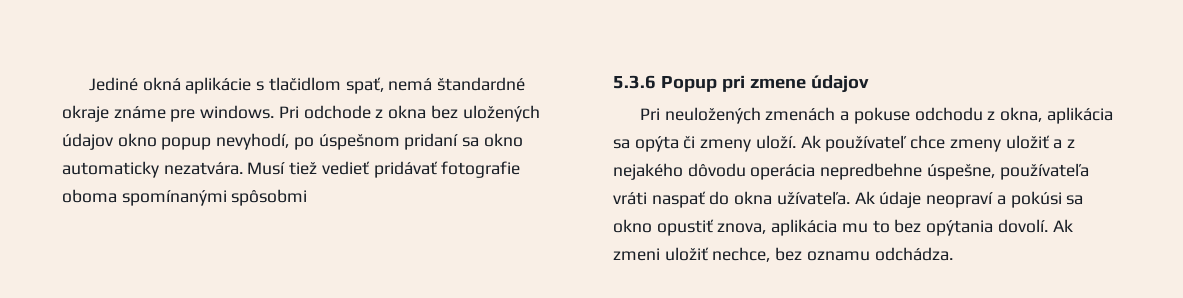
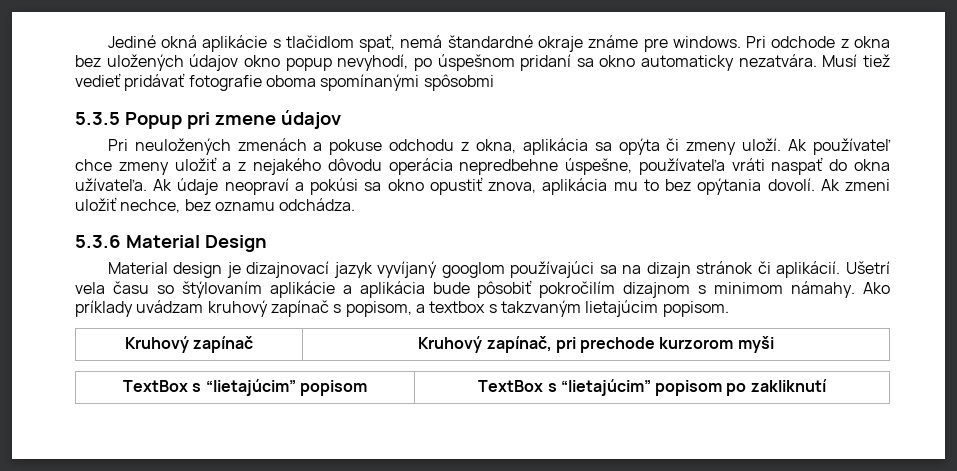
[613,75,656,89] 5.3.6 -> [75,112,120,125] 5.3.5
(953, 254) none -> [75,235,267,252] [107,261,890,278] [75,280,891,298] [75,300,729,317] [124,336,254,353] [418,336,774,353] [123,379,367,396] [478,379,827,396] // 5.3.6 Material Design // Material design je dizajnovací jazyk vyvíjaný googlom používajúci sa na dizajn stránok či aplikácií. Ušetrí vela času so štýlovaním aplikácie a aplikácia bude pôsobiť pokročilím dizajnom s minimom námahy. Ako príklady uvádzam kruhový zapínač s popisom, a textbox s takzvaným lietajúcim popisom. // Kruhový zapínač | Kruhový zapínač, pri prechode kurzorom myši // TextBox s “lietajúcim” popisom | TextBox s “lietajúcim” popisom po zakliknutí

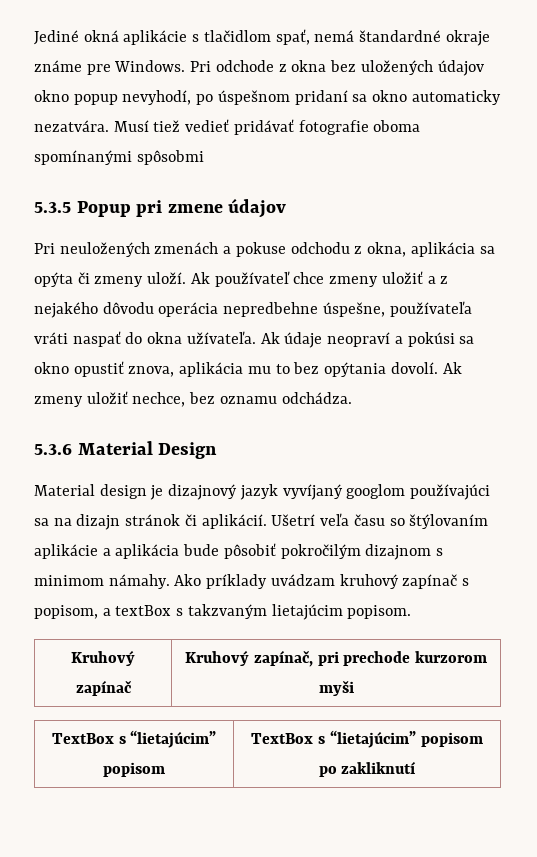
[672,36,741,48] windows. -> [114,60,186,72] Windows.
[845,179,891,191] zmeni -> [34,396,83,407] zmeny
[246,261,330,278] dizajnovací -> [168,484,238,500] dizajnový
[75,282,105,294] vela -> [320,513,350,526] veľa
[539,281,616,298] pokročilím -> [280,544,361,559] pokročilým
[429,301,486,313] textbox -> [115,605,172,616] textBox

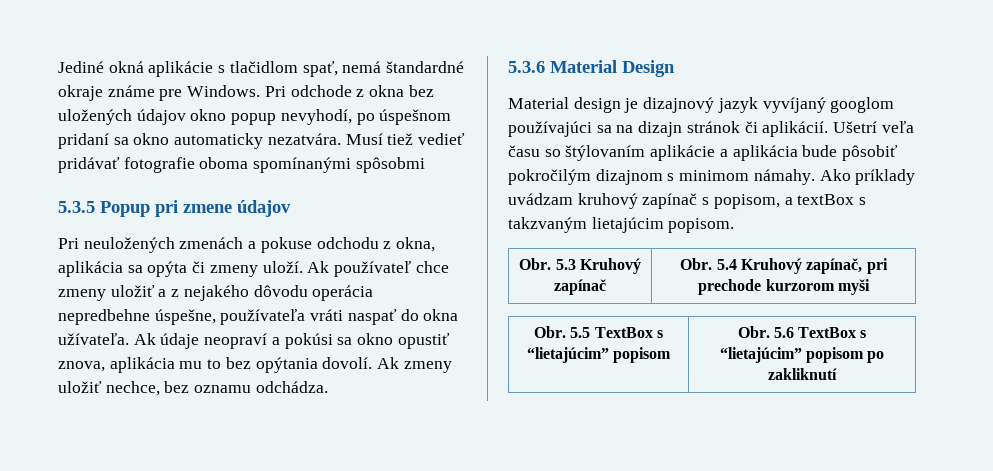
(412, 612) none -> [519,258,576,270] Obr. 5.3
(131, 688) none -> [680,258,737,270] Obr. 5.4
(354, 688) none -> [534,326,591,338] Obr. 5.5
(165, 769) none -> [737,326,794,338] Obr. 5.6

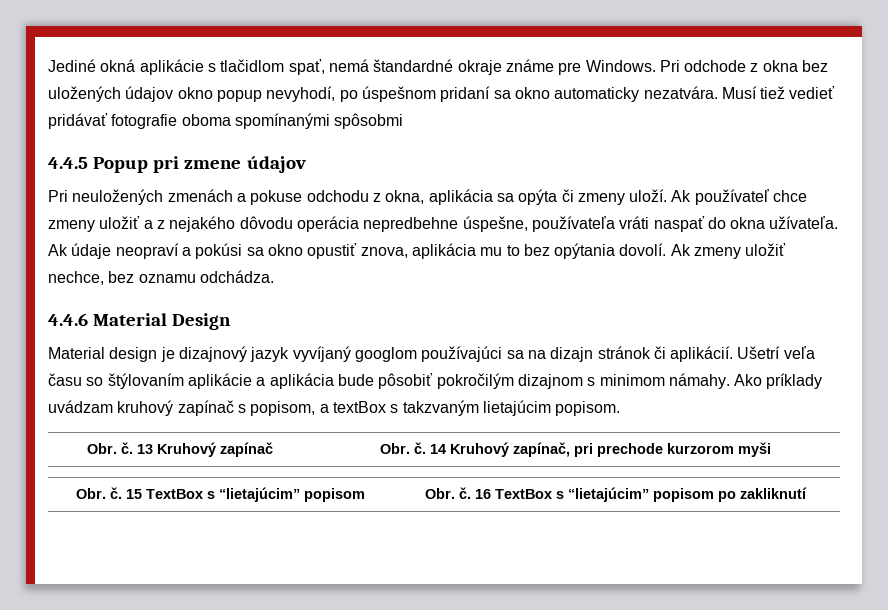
[58,201,95,213] 5.3.5 -> [48,157,88,169] 4.4.5
[508,61,545,73] 5.3.6 -> [48,313,88,326] 4.4.6
[555,259,576,270] 5.3 -> [120,442,153,454] č. 13
[716,259,737,270] 5.4 -> [413,442,446,454] č. 14
[570,327,591,338] 5.5 -> [109,487,142,499] č. 15
[773,327,794,338] 5.6 -> [459,487,491,499] č. 16

